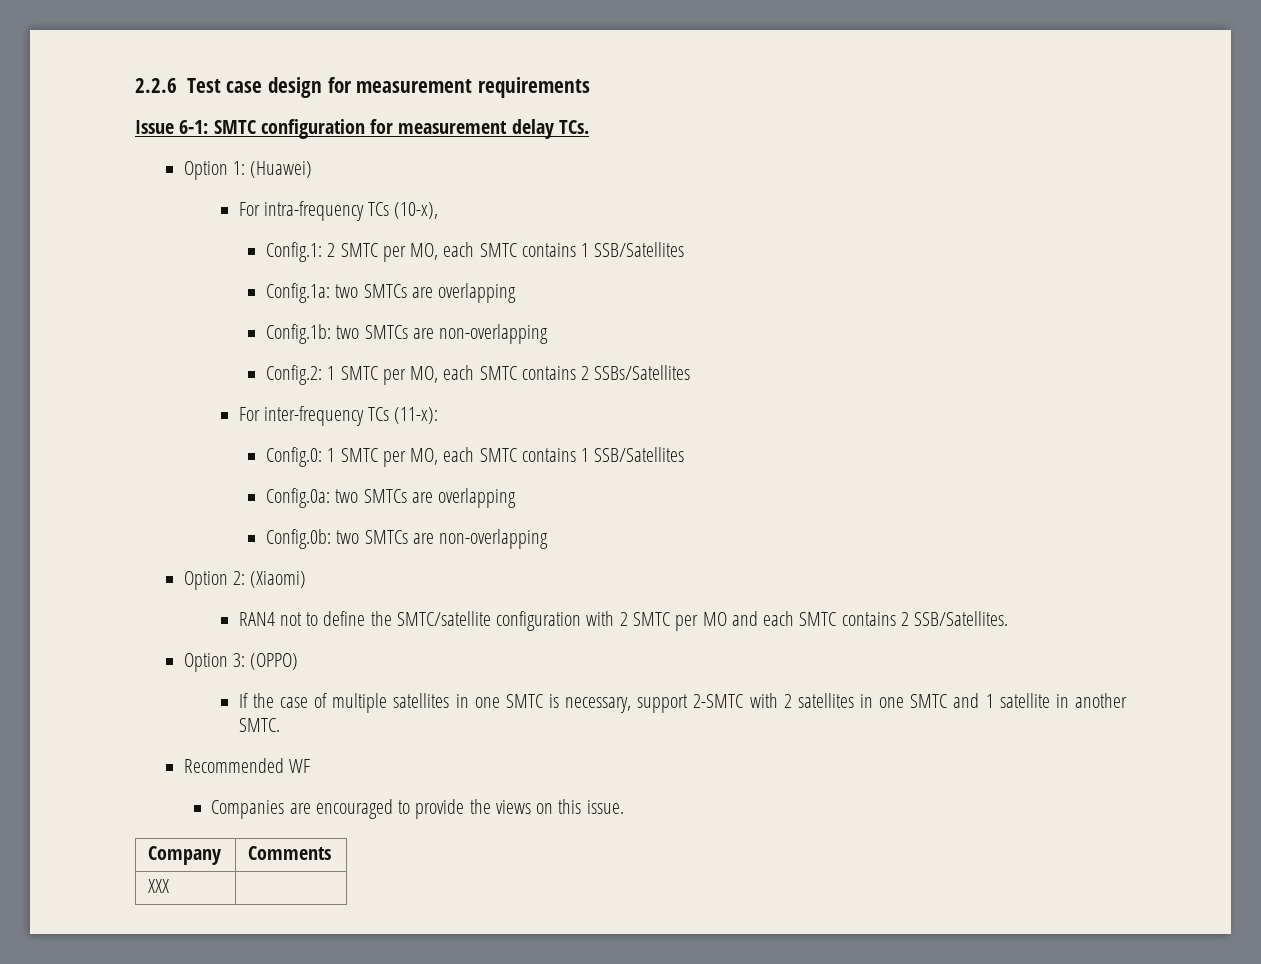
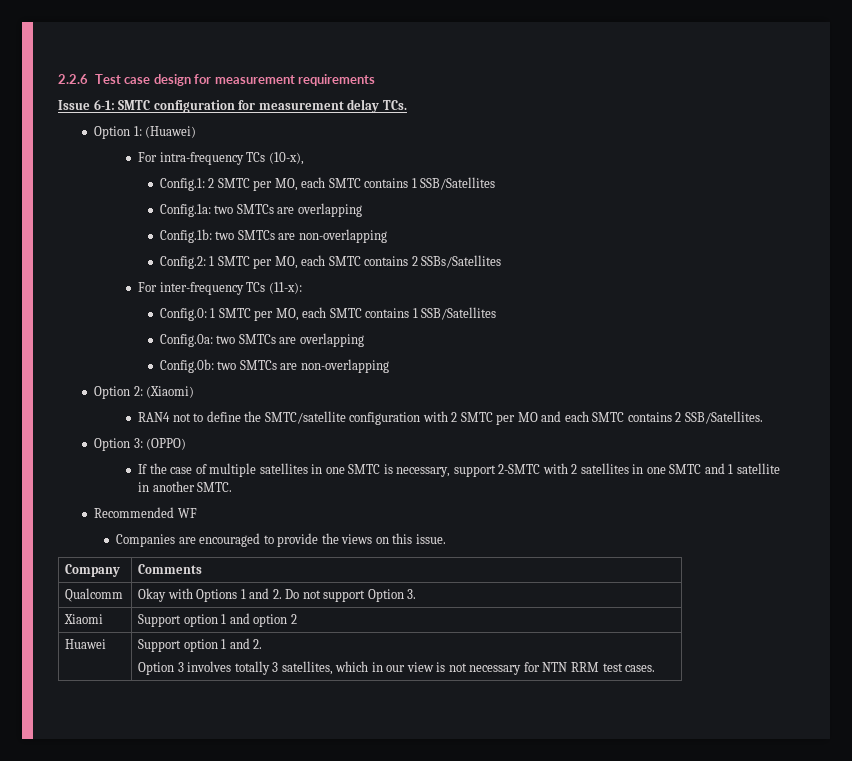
[148,879,170,893] XXX | -> [65,588,124,602] [138,588,417,602] [64,614,104,624] [138,613,297,627] [65,639,107,649] [138,638,263,652] [138,661,656,675] Qualcomm | Okay with Options 1 and 2. Do not support Option 3. // Xiaomi | Support option 1 and option 2 // Huawei | Support option 1 and 2. // Option 3 involves totally 3 satellites, which in our view is not necessary for NTN RRM test cases.

